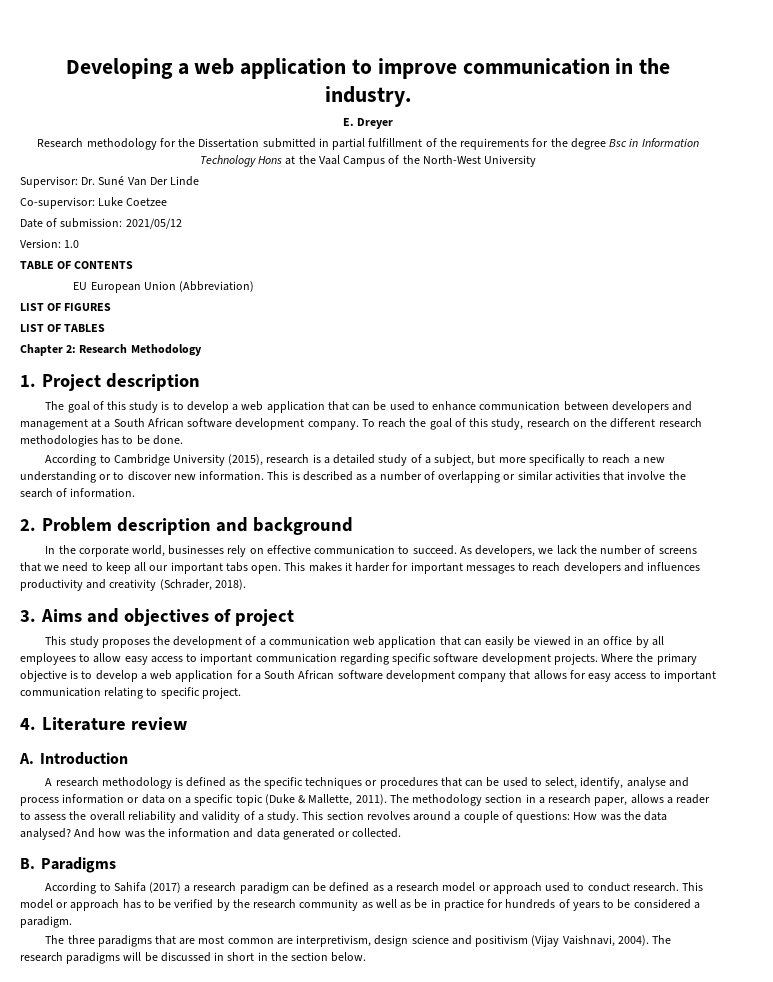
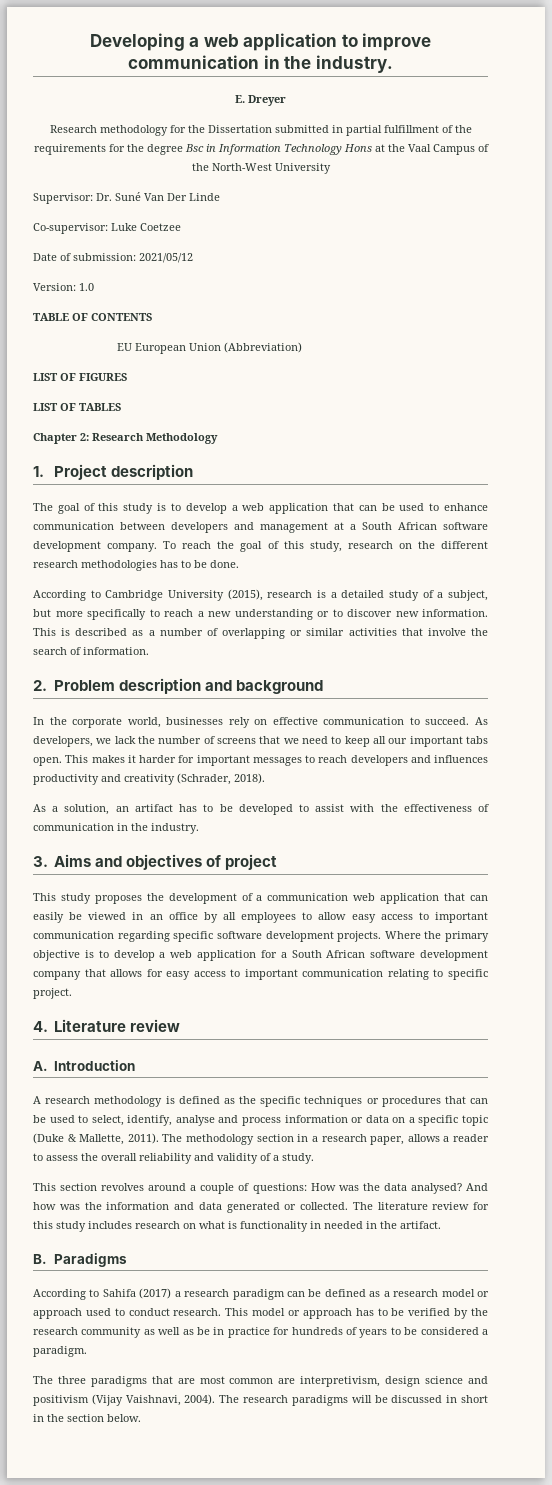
(246, 584) none -> [33,804,490,815] [33,823,199,834] // As a solution, an artifact has to be developed to assist with the effectiveness of communication in the industry.
(300, 817) none -> (314, 1158) //
(402, 833) none -> [352,1202,489,1210] [33,1221,441,1232] The literature review for this study includes research on what is functionality in needed in the artifact.

